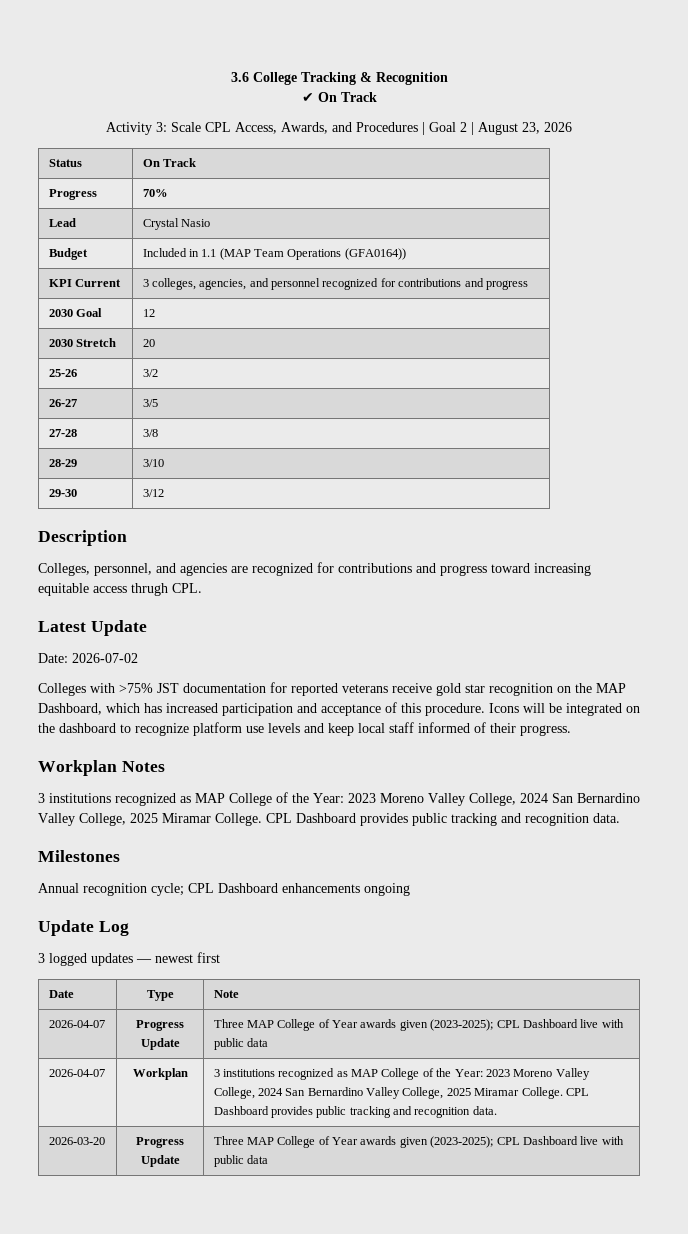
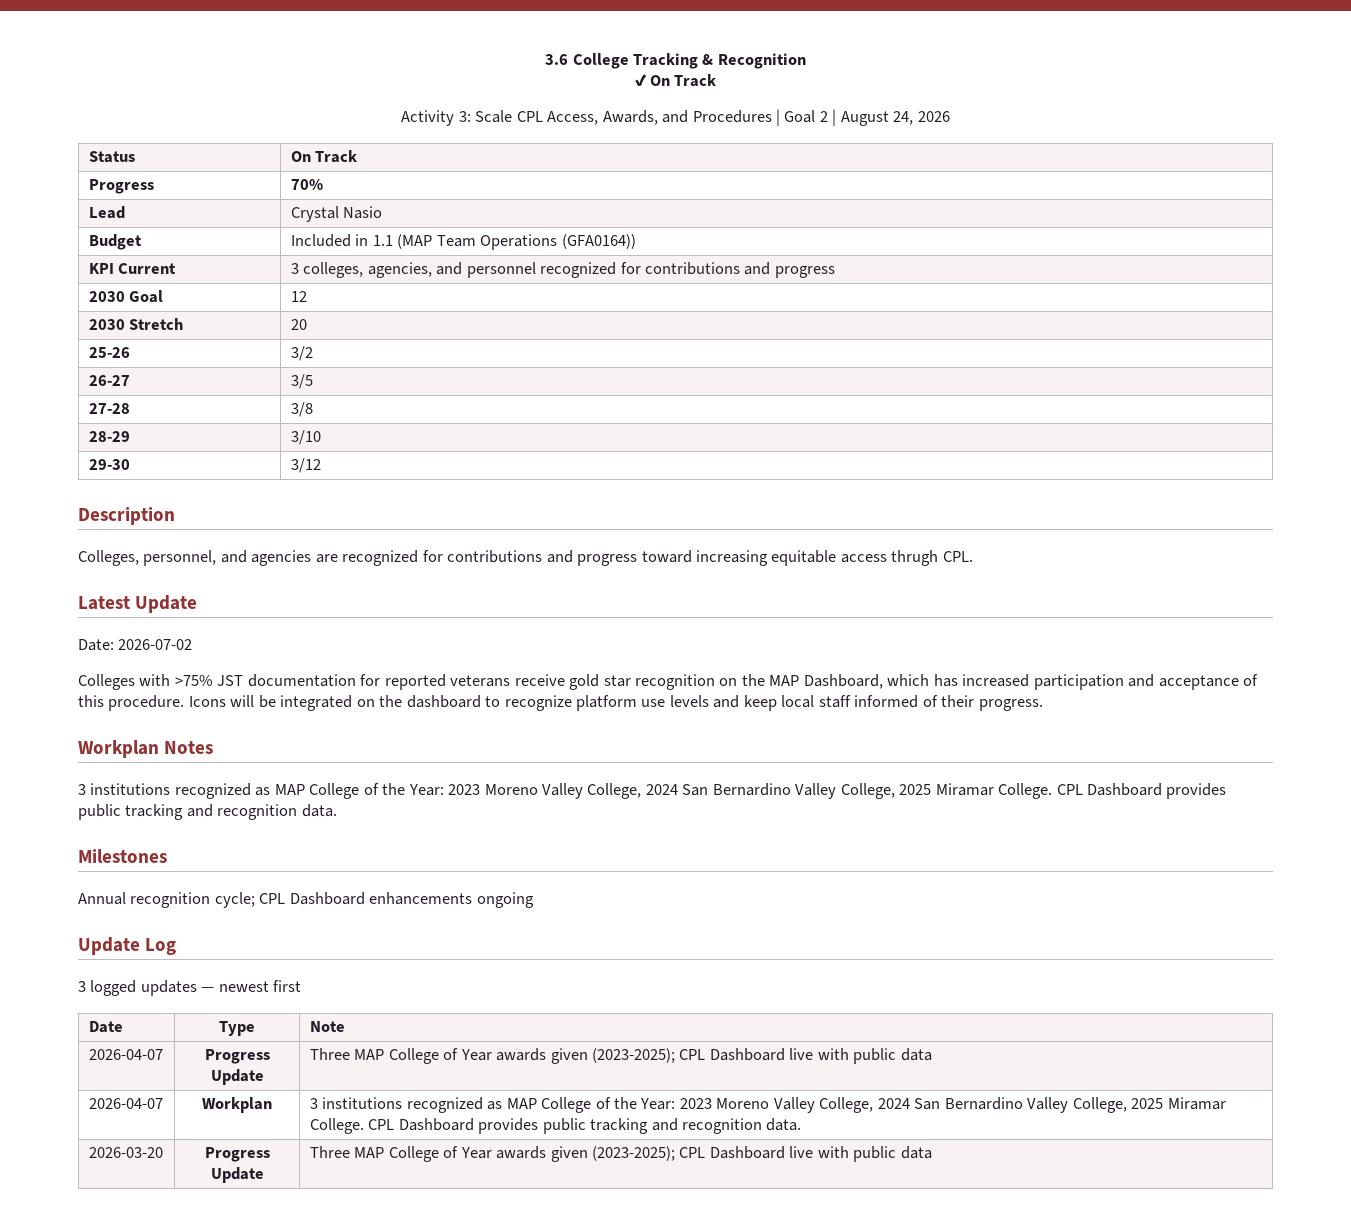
[522,122,540,134] 23, -> [893,111,914,125] 24,

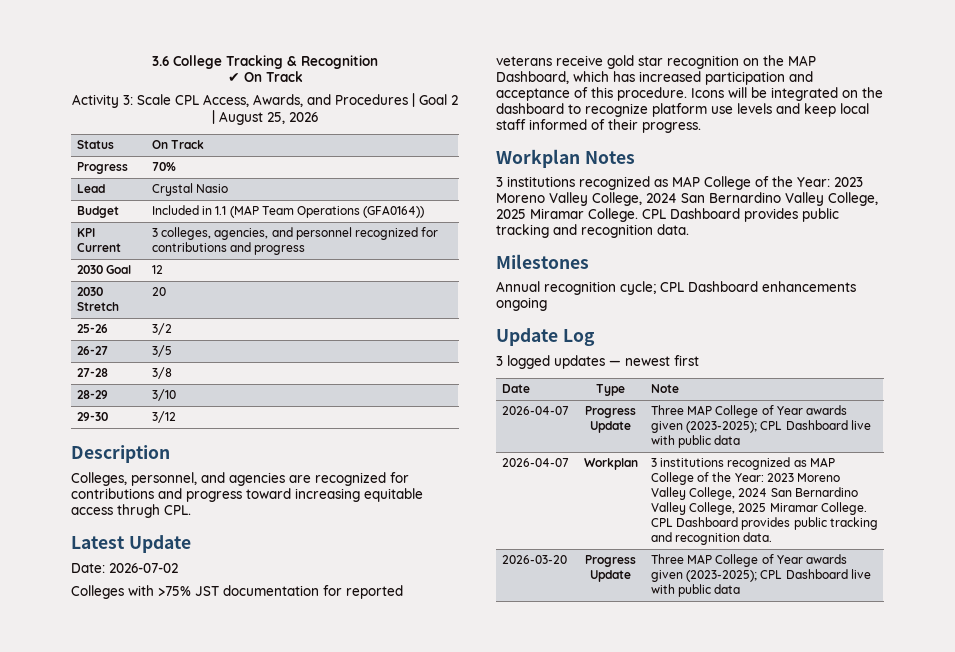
[893,111,914,125] 24, -> [267,112,285,124] 25,

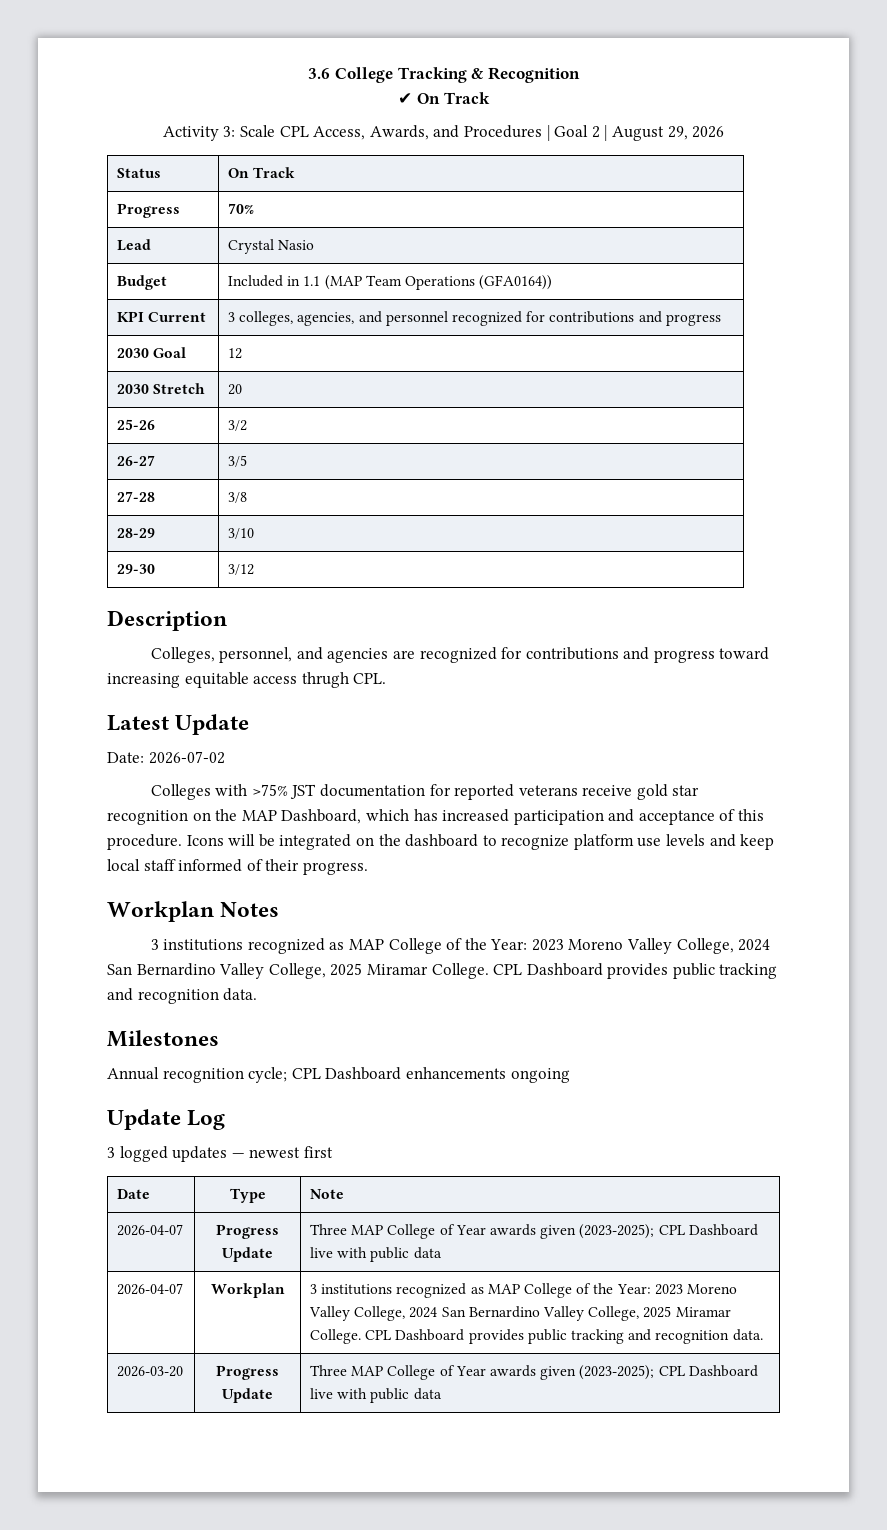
[267,112,285,124] 25, -> [667,126,688,140] 29,

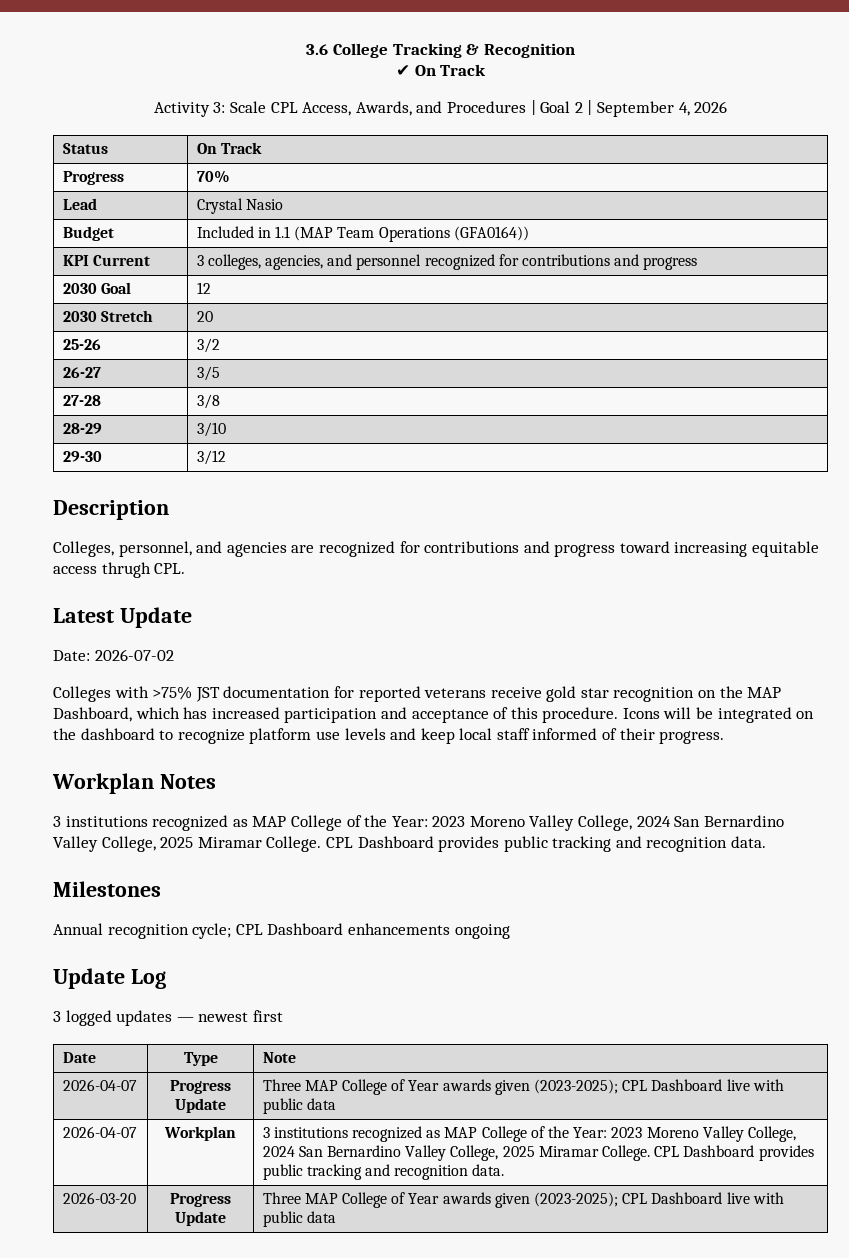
[611,126,688,141] August 29, -> [596,101,690,117] September 4,

